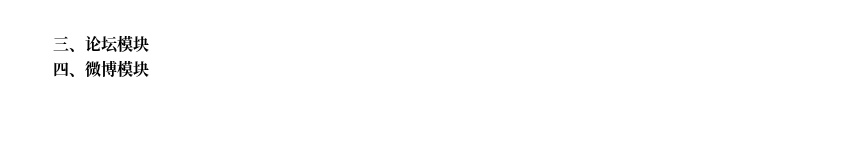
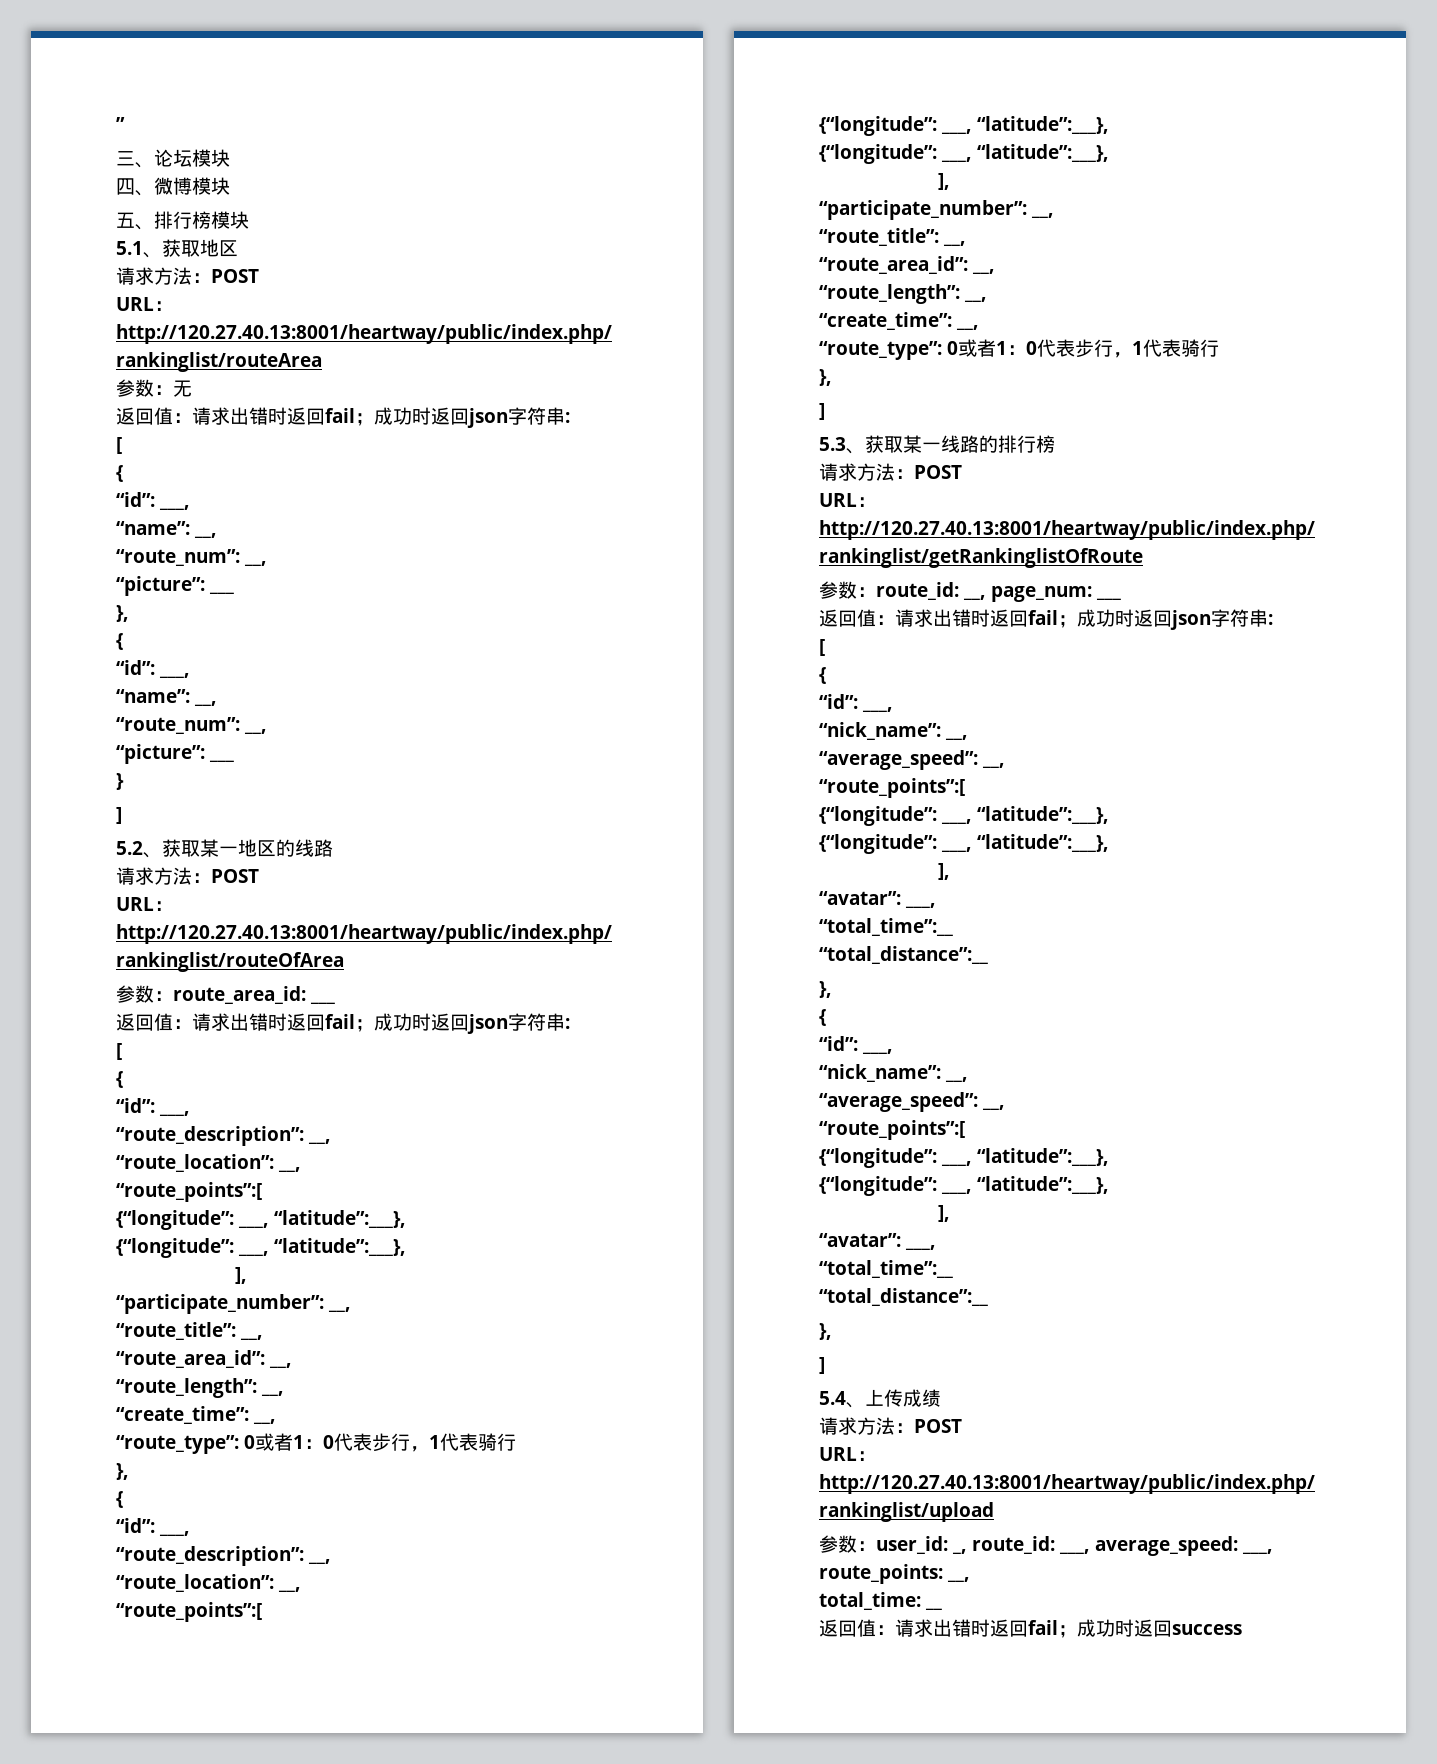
(53, 43) none -> [116,117,125,131] ” //
(149, 69) none -> [116,211,249,230] [116,239,238,258] [116,267,259,285] [116,297,173,311] [116,324,612,344] [116,352,322,372] [116,379,192,397] [116,407,570,428] [116,437,122,454] [116,465,123,482] [116,492,190,510] [116,521,217,538] [116,549,267,566] [116,576,234,596] [116,605,129,622] [116,633,123,650] [116,660,190,678] [116,689,217,706] [116,717,267,734] [116,744,234,764] [116,773,124,790] [116,807,122,824] [116,839,333,858] [116,867,259,885] [116,897,173,911] [116,924,612,944] [116,952,344,972] [116,985,335,1004] [116,1013,570,1034] [116,1043,122,1060] [116,1071,123,1088] [116,1098,190,1116] [116,1126,331,1146] [116,1154,301,1172] [116,1182,262,1202] [116,1210,406,1230] [116,1238,406,1258] [234,1267,247,1284] [116,1294,352,1314] [116,1322,263,1340] [116,1350,292,1368] [116,1378,284,1398] [116,1406,276,1424] [116,1433,516,1454] [116,1463,129,1480] [116,1491,123,1508] [116,1518,190,1536] [116,1546,331,1566] [116,1574,301,1592] [116,1602,262,1622] [819,116,1109,136] [819,144,1109,164] [937,173,950,190] [819,200,1055,220] [819,228,966,246] [819,256,995,274] [819,284,987,304] [819,312,979,330] [819,339,1219,360] [819,369,832,386] [819,403,825,420] [819,435,1055,454] [819,463,962,481] [819,493,876,507] [819,520,1315,540] [819,548,1143,568] [819,581,1121,602] [819,609,1273,630] [819,639,825,656] [819,667,826,684] [819,694,893,712] [819,722,968,740] [819,750,1005,770] [819,778,965,798] [819,806,1109,826] [819,834,1109,854] [937,863,950,880] [819,891,937,908] [819,918,953,936] [819,946,988,964] [819,981,832,998] [819,1009,826,1026] [819,1036,893,1054] [819,1064,968,1082] [819,1092,1005,1112] [819,1120,965,1140] [819,1148,1109,1168] [819,1176,1109,1196] [937,1205,950,1222] [819,1233,937,1250] [819,1260,953,1278] [819,1288,988,1306] [819,1323,832,1340] [819,1357,825,1374] [819,1389,941,1408] [819,1417,962,1435] [819,1447,876,1461] [819,1474,1315,1494] [819,1502,994,1522] [819,1535,1273,1556] [819,1564,970,1584] [819,1592,942,1610] [819,1619,1242,1638] // 五、排行榜模块 // 5.1、获取地区 // 请求方法：POST // URL：http://120.27.40.13:8001/heartway/public/index.php/ rankinglist/routeArea // 参数：无 // 返回值：请求出错时返回fail；成功时返回json字符串: // [ // { // “id”: ___, // “name”: __, // “route_num”: __, // “picture”: ___ // }, // { // “id”: ___, // “name”: __, // “route_num”: __, // “picture”: ___ // } // ] // 5.2、获取某一地区的线路 // 请求方法：POST // URL：http://120.27.40.13:8001/heartway/public/index.php/ rankinglist/routeOfArea // 参数：route_area_id: ___ // 返回值：请求出错时返回fail；成功时返回json字符串: // [ // { // “id”: ___, // “route_description”: __, // “route_location”: __, // “route_points”:[ // {“longitude”: ___, “latitude”:___}, // {“longitude”: ___, “latitude”:___}, // ], // “participate_number”: __, // “route_title”: __, // “route_area_id”: __, // “route_length”: __, // “create_time”: __, // “route_type”: 0或者1：0代表步行，1代表骑行 // }, // { // “id”: ___, // “route_description”: __, // “route_location”: __, // “route_points”:[ // {“longitude”: ___, “latitude”:___}, // {“longitude”: ___, “latitude”:___}, // ], // “participate_number”: __, // “route_title”: __, // “route_area_id”: __, // “route_length”: __, // “create_time”: __, // “route_type”: 0或者1：0代表步行，1代表骑行 // }, // ] // 5.3、获取某一线路的排行榜 // 请求方法：POST // URL：http://120.27.40.13:8001/heartway/public/index.php/ rankinglist/getRankinglistOfRoute // 参数：route_id: __, page_num: ___ // 返回值：请求出错时返回fail；成功时返回json字符串: // [ // { // “id”: ___, // “nick_name”: __, // “average_speed”: __, // “route_points”:[ // {“longitude”: ___, “latitude”:___}, // {“longitude”: ___, “latitude”:___}, // ], // “avatar”: ___, // “total_time”:__ // “total_distance”:__ // }, // { // “id”: ___, // “nick_name”: __, // “average_speed”: __, // “route_points”:[ // {“longitude”: ___, “latitude”:___}, // {“longitude”: ___, “latitude”:___}, // ], // “avatar”: ___, // “total_time”:__ // “total_distance”:__ // }, // ] // 5.4、上传成绩 // 请求方法：POST // URL：http://120.27.40.13:8001/heartway/public/index.php/ rankinglist/upload // 参数：user_id: _, route_id: ___, average_speed: ___, route_points: __, // total_time: __ // 返回值：请求出错时返回fail；成功时返回success

